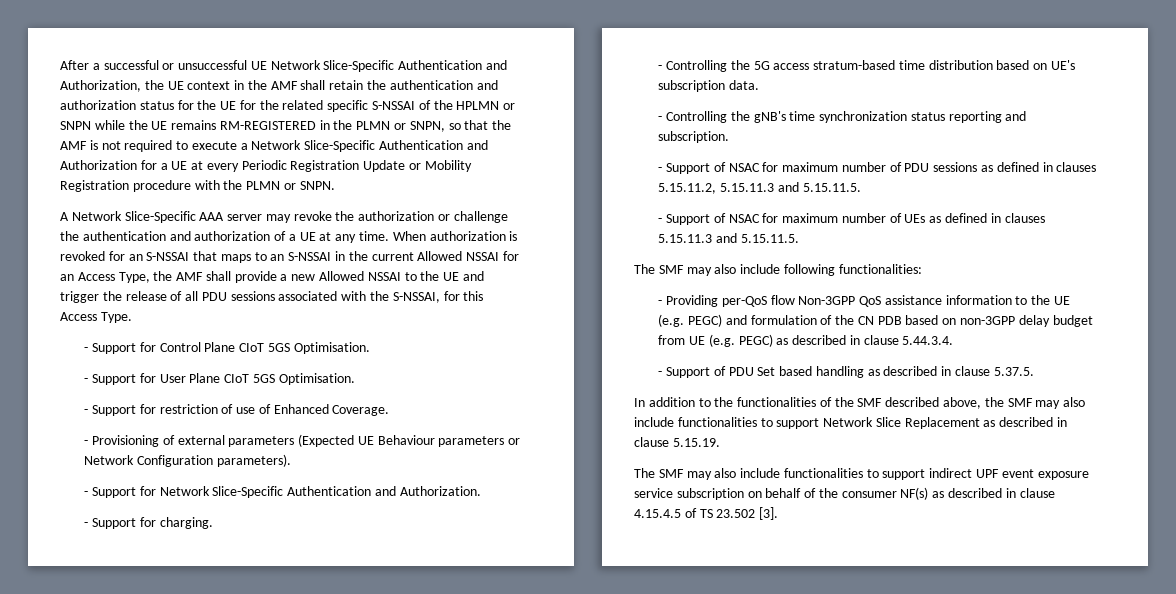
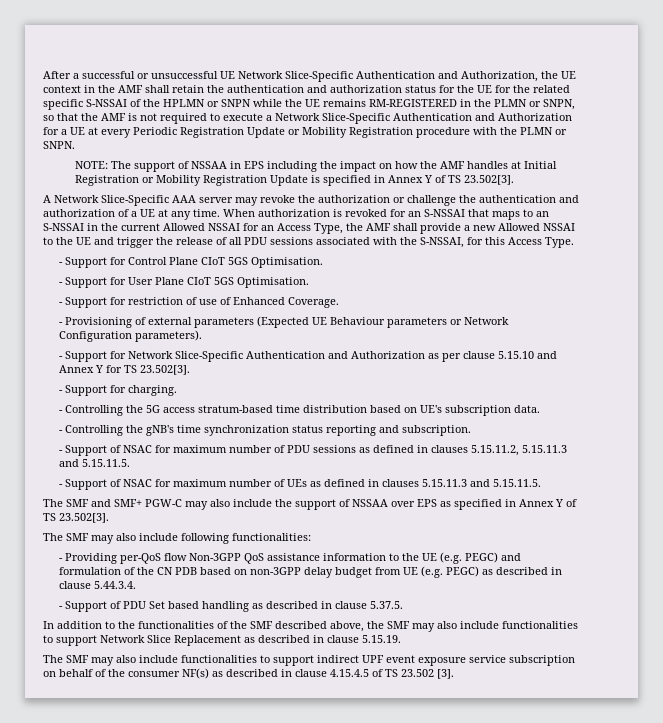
(335, 185) none -> [75,161,558,172] [75,175,515,186] // NOTE: The support of NSSAA in EPS including the impact on how the AMF handles at Initial Registration or Mobility Registration Update is specified in Annex Y of TS 23.502[3].
[399,486,481,496] Authorization. -> [351,351,558,362] [59,365,191,375] Authorization as per clause 5.15.10 and Annex Y for TS 23.502[3].
(799, 238) none -> [43,499,577,510] [43,513,109,523] // The SMF and SMF+ PGW-C may also include the support of NSSAA over EPS as specified in Annex Y of TS 23.502[3].

